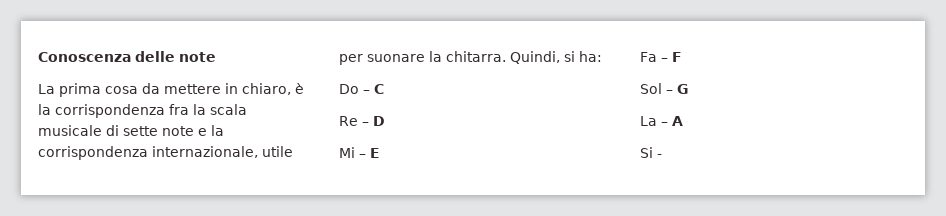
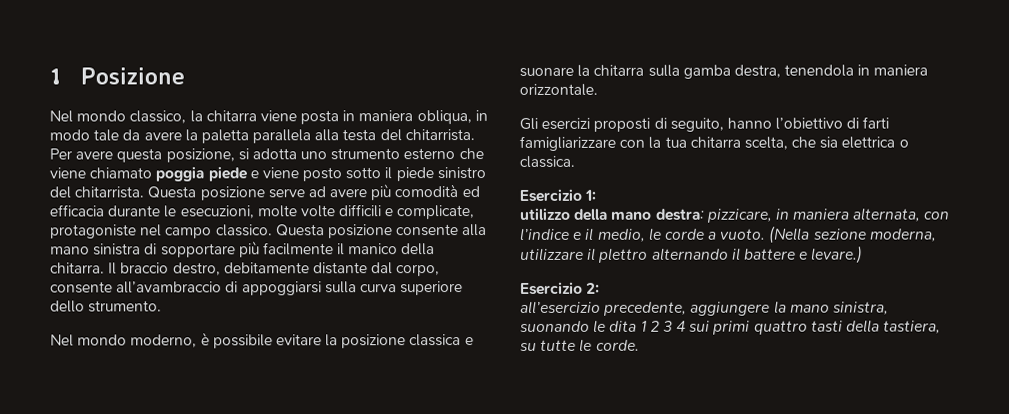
[38,51,216,62] [38,83,304,97] [38,104,247,118] [38,125,224,136] [38,146,293,160] [339,51,602,65] [339,84,384,94] [339,116,385,126] [339,147,380,158] [640,52,682,62] [640,83,688,94] [640,116,683,126] [640,147,662,158] Conoscenza delle note // La prima cosa da mettere in chiaro, è la corrispondenza fra la scala musicale di sette note e la corrispondenza internazionale, utile per suonare la chitarra. Quindi, si ha: // Do – C // Re – D // Mi – E // Fa – F // Sol – G // La – A // Si - -> [49,67,185,85] [49,110,488,125] [49,129,475,144] [49,148,484,163] [49,166,486,182] [49,184,480,201] [49,204,476,220] [50,224,488,239] [50,241,436,258] [50,262,441,277] [50,281,464,296] [50,300,163,313] [50,332,474,349] [519,64,929,79] [519,83,598,96] [519,116,890,132] [519,135,909,151] [519,155,575,168] [519,188,597,202] [520,207,951,223] [520,225,937,244] [520,245,864,264] [520,281,601,295] [520,300,889,316] [520,319,942,335] [520,338,640,352] 1 Posizione // Nel mondo classico, la chitarra viene posta in maniera obliqua, in modo tale da avere la paletta parallela alla testa del chitarrista. Per avere questa posizione, si adotta uno strumento esterno che viene chiamato poggia piede e viene posto sotto il piede sinistro del chitarrista. Questa posizione serve ad avere più comodità ed efficacia durante le esecuzioni, molte volte difficili e complicate, protagoniste nel campo classico. Questa posizione consente alla mano sinistra di sopportare più facilmente il manico della chitarra. Il braccio destro, debitamente distante dal corpo, consente all’avambraccio di appoggiarsi sulla curva superiore dello strumento. // Nel mondo moderno, è possibile evitare la posizione classica e suonare la chitarra sulla gamba destra, tenendola in maniera orizzontale. // Gli esercizi proposti di seguito, hanno l’obiettivo di farti famigliarizzare con la tua chitarra scelta, che sia elettrica o classica. // Esercizio 1: // utilizzo della mano destra: pizzicare, in maniera alternata, con l’indice e il medio, le corde a vuoto. (Nella sezione moderna, utilizzare il plettro alternando il battere e levare.) // Esercizio 2: // all’esercizio precedente, aggiungere la mano sinistra, suonando le dita 1 2 3 4 sui primi quattro tasti della tastiera, su tutte le corde.

